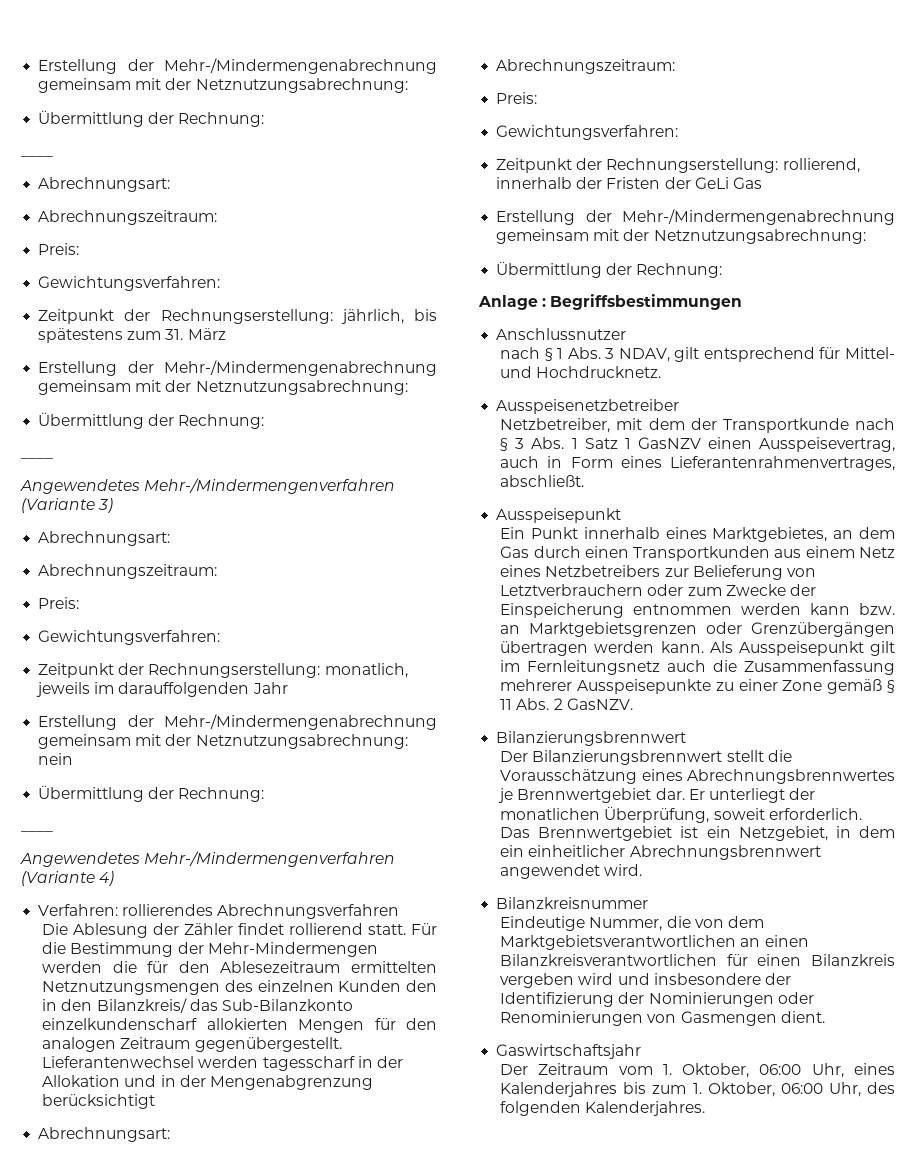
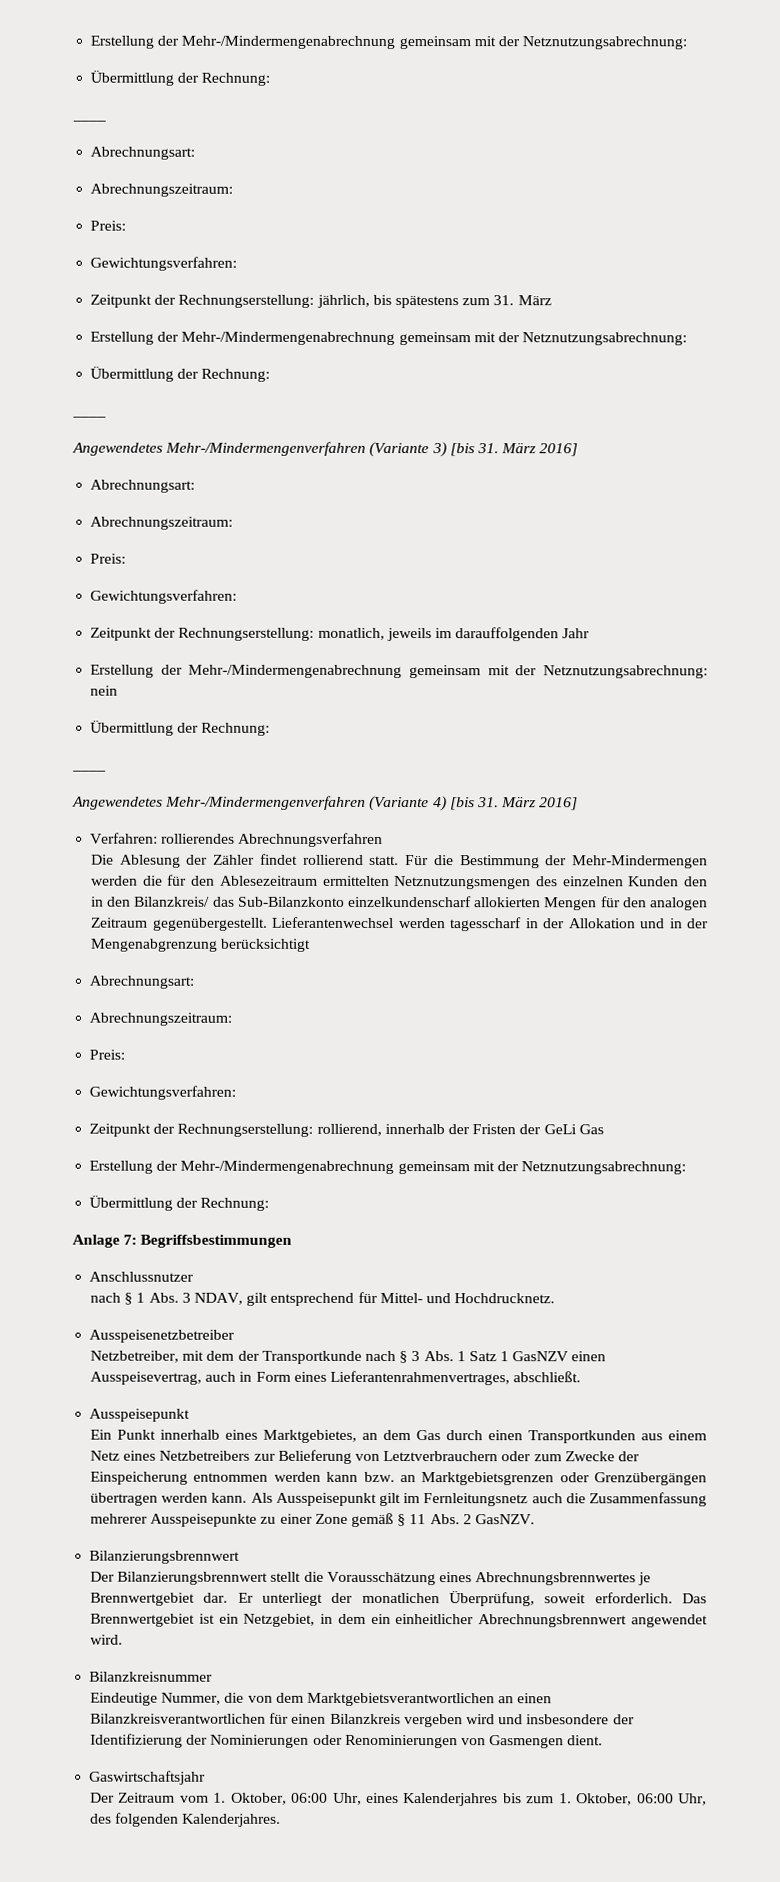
(114, 505) none -> [449,443,579,457] [bis 31. März 2016]
(115, 878) none -> [449,797,579,811] [bis 31. März 2016]
[542,298,547,307] : -> [123,1234,138,1245] 7:

